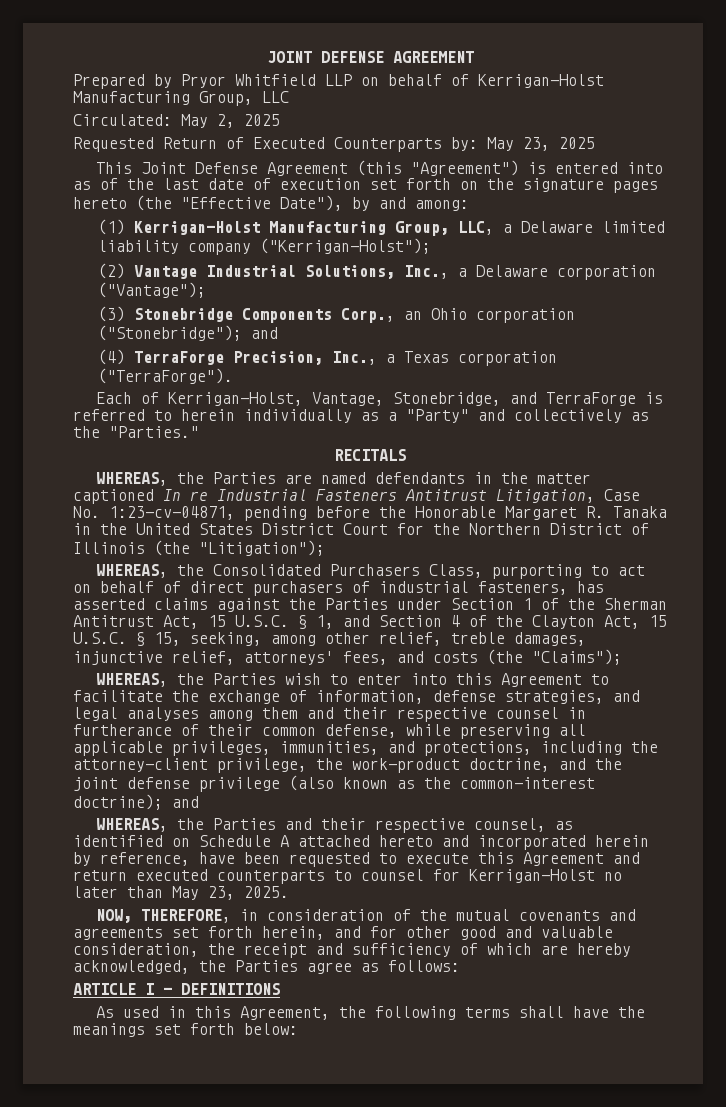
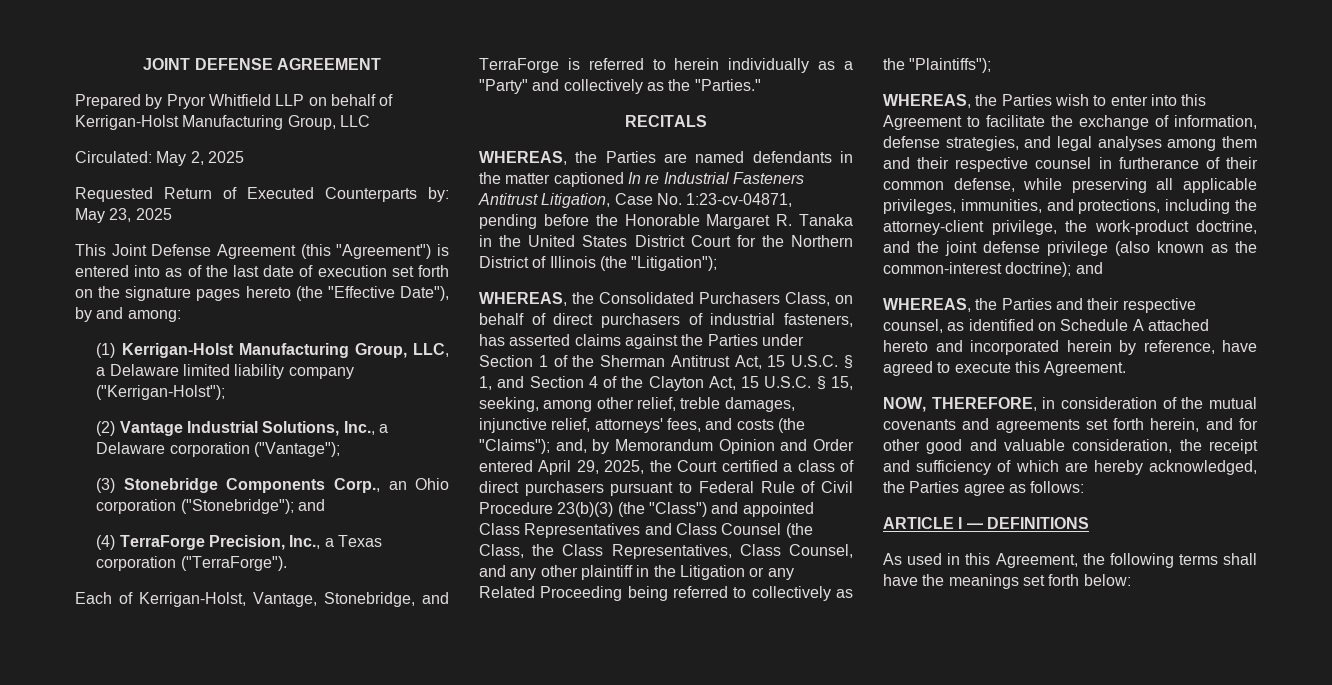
[491,564,645,579] purporting to act -> (830, 299) none
(622, 657) none -> [555,439,854,454] [479,460,854,475] [479,481,853,496] [479,502,814,517] [479,523,813,538] [479,544,853,559] [479,565,794,580] [479,586,853,601] [883,58,992,73] and, by Memorandum Opinion and Order entered April 29, 2025, the Court certified a class of direct purchasers pursuant to Federal Rule of Civil Procedure 23(b)(3) (the "Class") and appointed Class Representatives and Class Counsel (the Class, the Class Representatives, Class Counsel, and any other plaintiff in the Litigation or any Related Proceeding being referred to collectively as the "Plaintiffs");
[244,852,370,867] been requested -> [883,361,933,376] agreed
[523,852,640,866] [73,869,622,884] [73,886,289,900] Agreement and return executed counterparts to counsel for Kerrigan-Holst no later than May 23, 2025. -> [1044,361,1127,376] Agreement.

